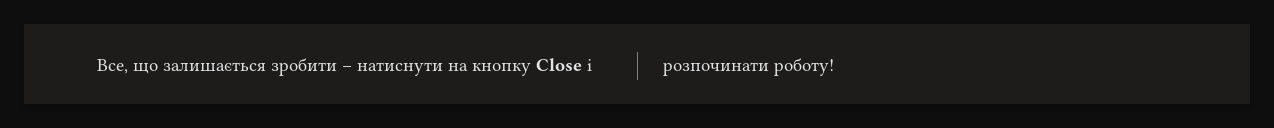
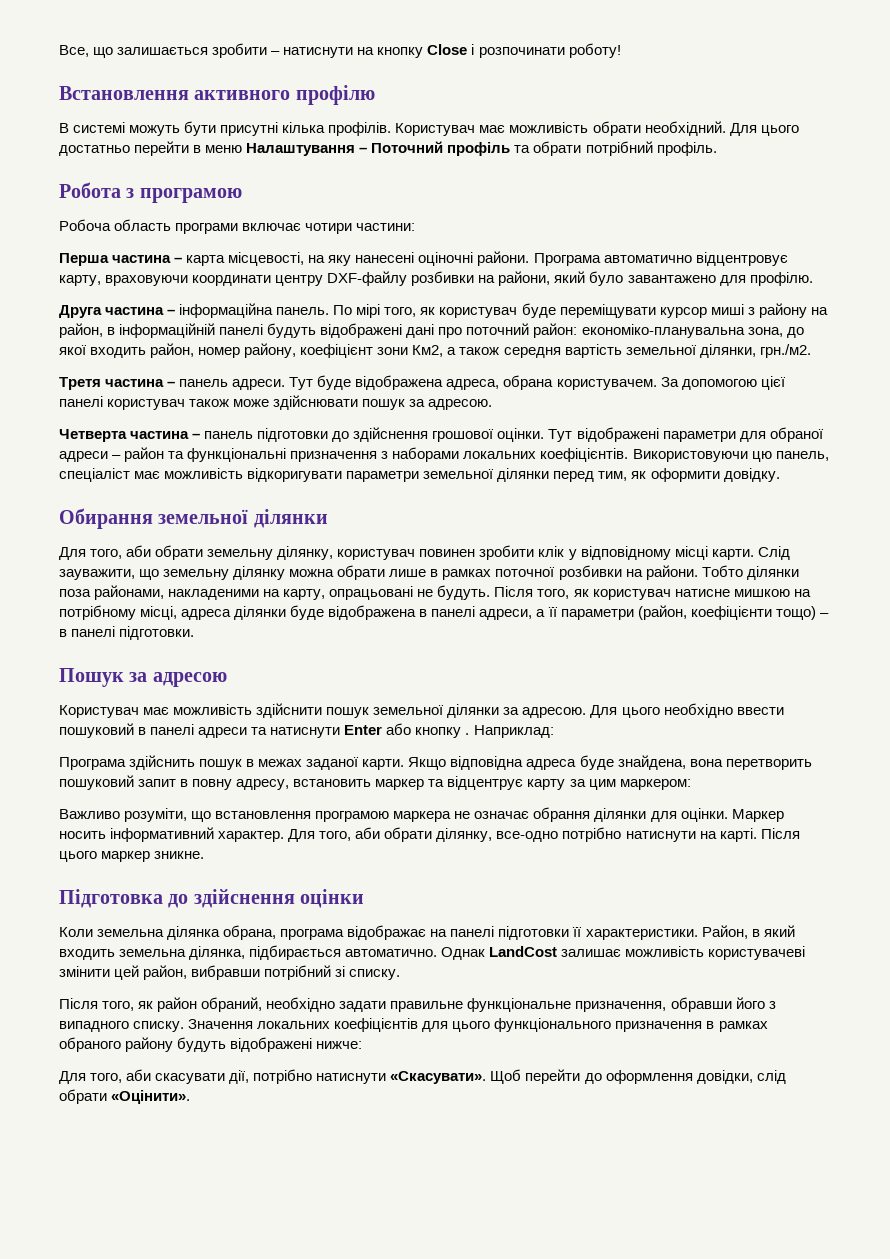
(834, 67) none -> [59,85,375,105] [59,121,799,136] [59,141,717,156] [59,182,242,203] [59,219,416,234] [59,251,788,266] [59,271,813,286] [59,303,828,318] [59,323,804,338] [59,343,811,358] [59,375,786,390] [59,395,493,410] [59,427,824,442] [59,447,829,462] [59,468,780,482] [59,508,328,529] [59,545,790,560] [59,565,799,580] [59,585,811,600] [59,605,829,620] [59,626,195,640] [59,668,227,687] [59,703,784,718] [59,723,554,738] [59,755,812,770] [59,775,691,790] [59,807,784,822] [59,827,800,842] [59,851,205,862] [59,889,365,908] [59,925,795,940] [59,945,806,960] [59,965,401,980] [59,997,776,1012] [59,1018,768,1032] [59,1037,363,1052] [59,1069,786,1084] [59,1089,191,1104] // Встановлення активного профілю // В системі можуть бути присутні кілька профілів. Користувач має можливість обрати необхідний. Для цього достатньо перейти в меню Налаштування – Поточний профіль та обрати потрібний профіль. // Робота з програмою // Робоча область програми включає чотири частини: // Перша частина – карта місцевості, на яку нанесені оціночні райони. Програма автоматично відцентровує карту, враховуючи координати центру DXF-файлу розбивки на райони, який було завантажено для профілю. // Друга частина – інформаційна панель. По мірі того, як користувач буде переміщувати курсор миші з району на район, в інформаційній панелі будуть відображені дані про поточний район: економіко-планувальна зона, до якої входить район, номер району, коефіцієнт зони Км2, а також середня вартість земельної ділянки, грн./м2. // Третя частина – панель адреси. Тут буде відображена адреса, обрана користувачем. За допомогою цієї панелі користувач також може здійснювати пошук за адресою. // Четверта частина – панель підготовки до здійснення грошової оцінки. Тут відображені параметри для обраної адреси – район та функціональні призначення з наборами локальних коефіцієнтів. Використовуючи цю панель, спеціаліст має можливість відкоригувати параметри земельної ділянки перед тим, як оформити довідку. // Обирання земельної ділянки // Для того, аби обрати земельну ділянку, користувач повинен зробити клік у відповідному місці карти. Слід зауважити, що земельну ділянку можна обрати лише в рамках поточної розбивки на райони. Тобто ділянки поза районами, накладеними на карту, опрацьовані не будуть. Після того, як користувач натисне мишкою на потрібному місці, адреса ділянки буде відображена в панелі адреси, а її параметри (район, коефіцієнти тощо) – в панелі підготовки. // Пошук за адресою // Користувач має можливість здійснити пошук земельної ділянки за адресою. Для цього необхідно ввести пошуковий в панелі адреси та натиснути Enter або кнопку . Наприклад: // Програма здійснить пошук в межах заданої карти. Якщо відповідна адреса буде знайдена, вона перетворить пошуковий запит в повну адресу, встановить маркер та відцентрує карту за цим маркером: // Важливо розуміти, що встановлення програмою маркера не означає обрання ділянки для оцінки. Маркер носить інформативний характер. Для того, аби обрати ділянку, все-одно потрібно натиснути на карті. Після цього маркер зникне. // Підготовка до здійснення оцінки // Коли земельна ділянка обрана, програма відображає на панелі підготовки її характеристики. Район, в який входить земельна ділянка, підбирається автоматично. Однак LandCost залишає можливість користувачеві змінити цей район, вибравши потрібний зі списку. // Після того, як район обраний, необхідно задати правильне функціональне призначення, обравши його з випадного списку. Значення локальних коефіцієнтів для цього функціонального призначення в рамках обраного району будуть відображені нижче: // Для того, аби скасувати дії, потрібно натиснути «Скасувати». Щоб перейти до оформлення довідки, слід обрати «Оцінити».

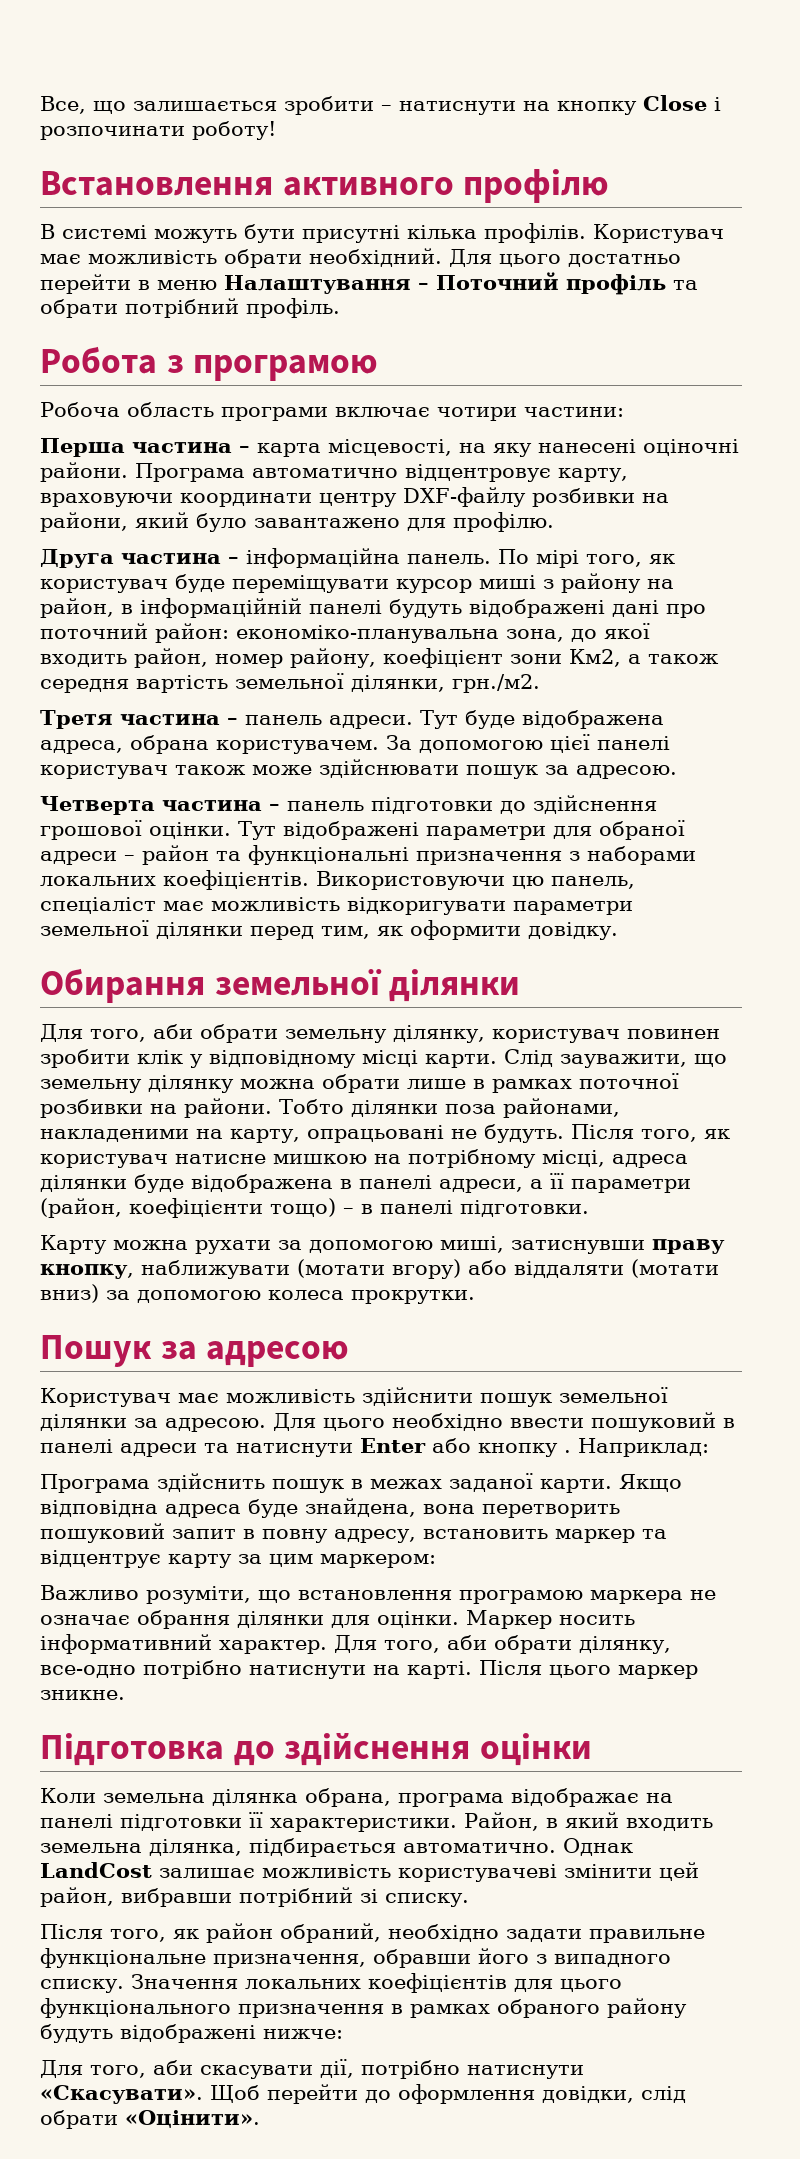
(195, 633) none -> [40,1235,725,1254] [40,1259,719,1279] [40,1284,475,1304] // Карту можна рухати за допомогою миші, затиснувши праву кнопку, наближувати (мотати вгору) або віддаляти (мотати вниз) за допомогою колеса прокрутки.

